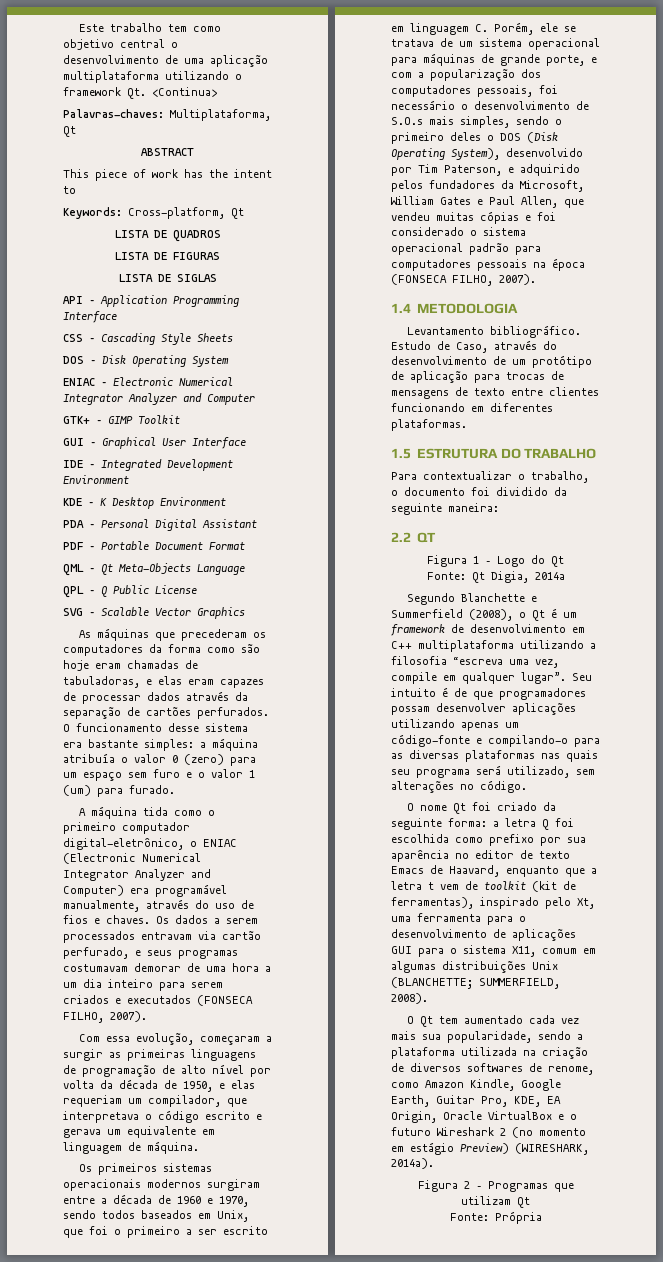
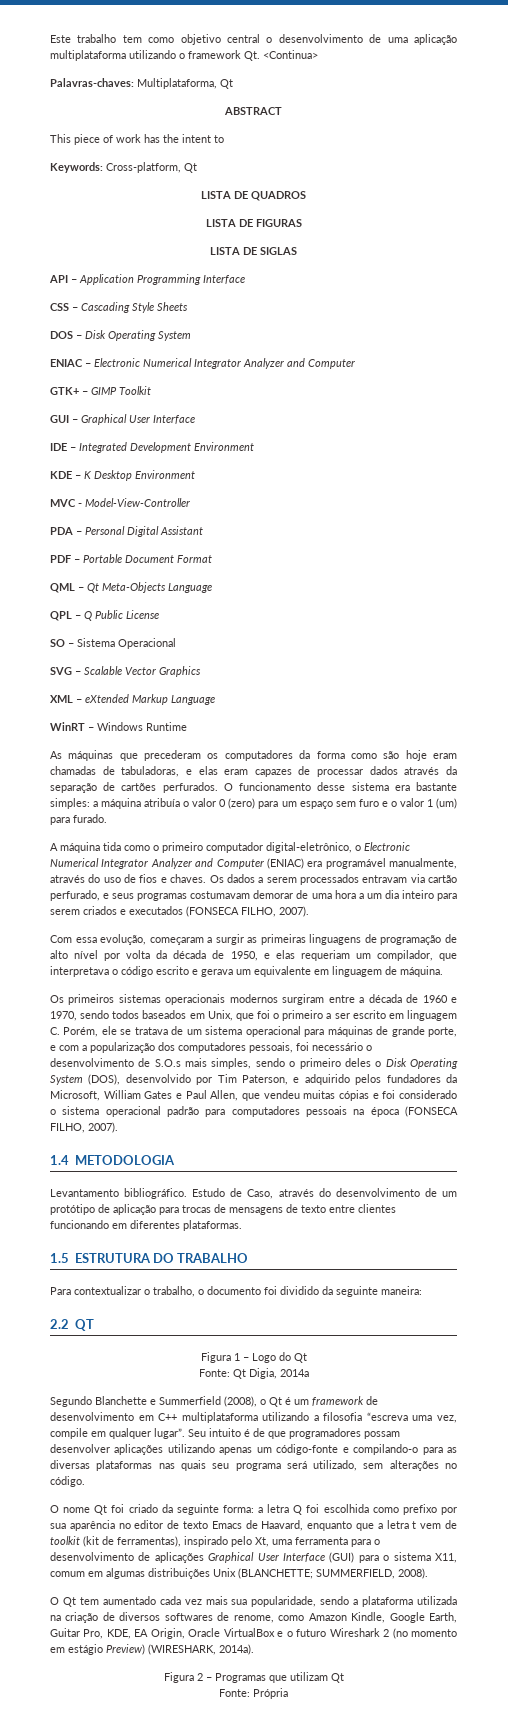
(226, 501) none -> [50,498,190,507] // MVC - Model-View-Controller
(197, 589) none -> [50,638,176,649] // SO – Sistema Operacional
(245, 613) none -> [50,694,215,705] [50,722,187,731] // XML – eXtended Markup Language // WinRT – Windows Runtime
[203,839,237,847] [63,853,201,864] [63,869,211,881] [63,885,124,897] ENIAC (Electronic Numerical Integrator Analyzer and Computer) -> [364,842,410,851] [50,858,304,869] Electronic Numerical Integrator Analyzer and Computer (ENIAC)
[500,132,558,143] [391,148,500,160] DOS (Disk Operating System), -> [385,1058,459,1069] [50,1074,121,1085] Disk Operating System (DOS),
[391,946,412,954] GUI -> [208,1552,355,1563] Graphical User Interface (GUI)

